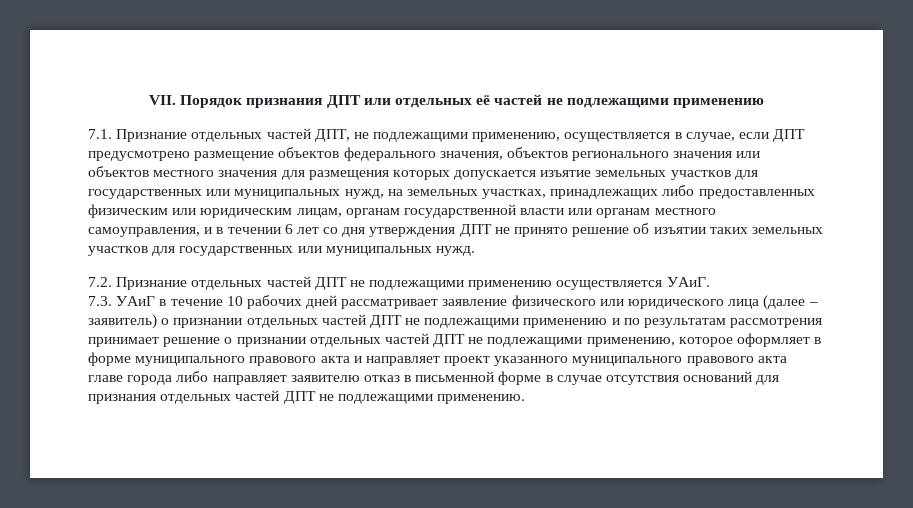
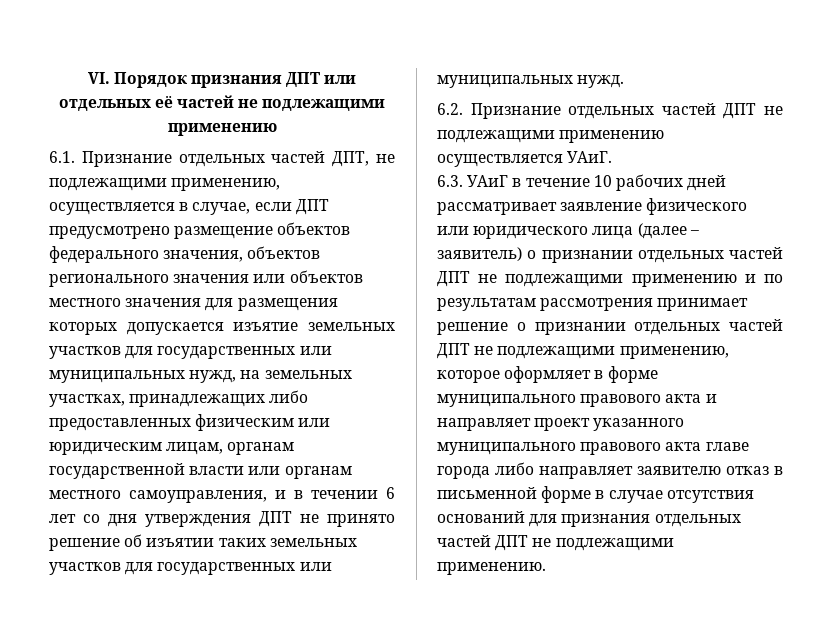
[149,95,177,105] VII. -> [87,72,110,84] VI.
[88,129,112,139] 7.1. -> [49,151,75,163] 6.1.
[88,277,112,287] 7.2. -> [437,103,463,115] 6.2.
[88,296,112,306] 7.3. -> [437,175,463,187] 6.3.

